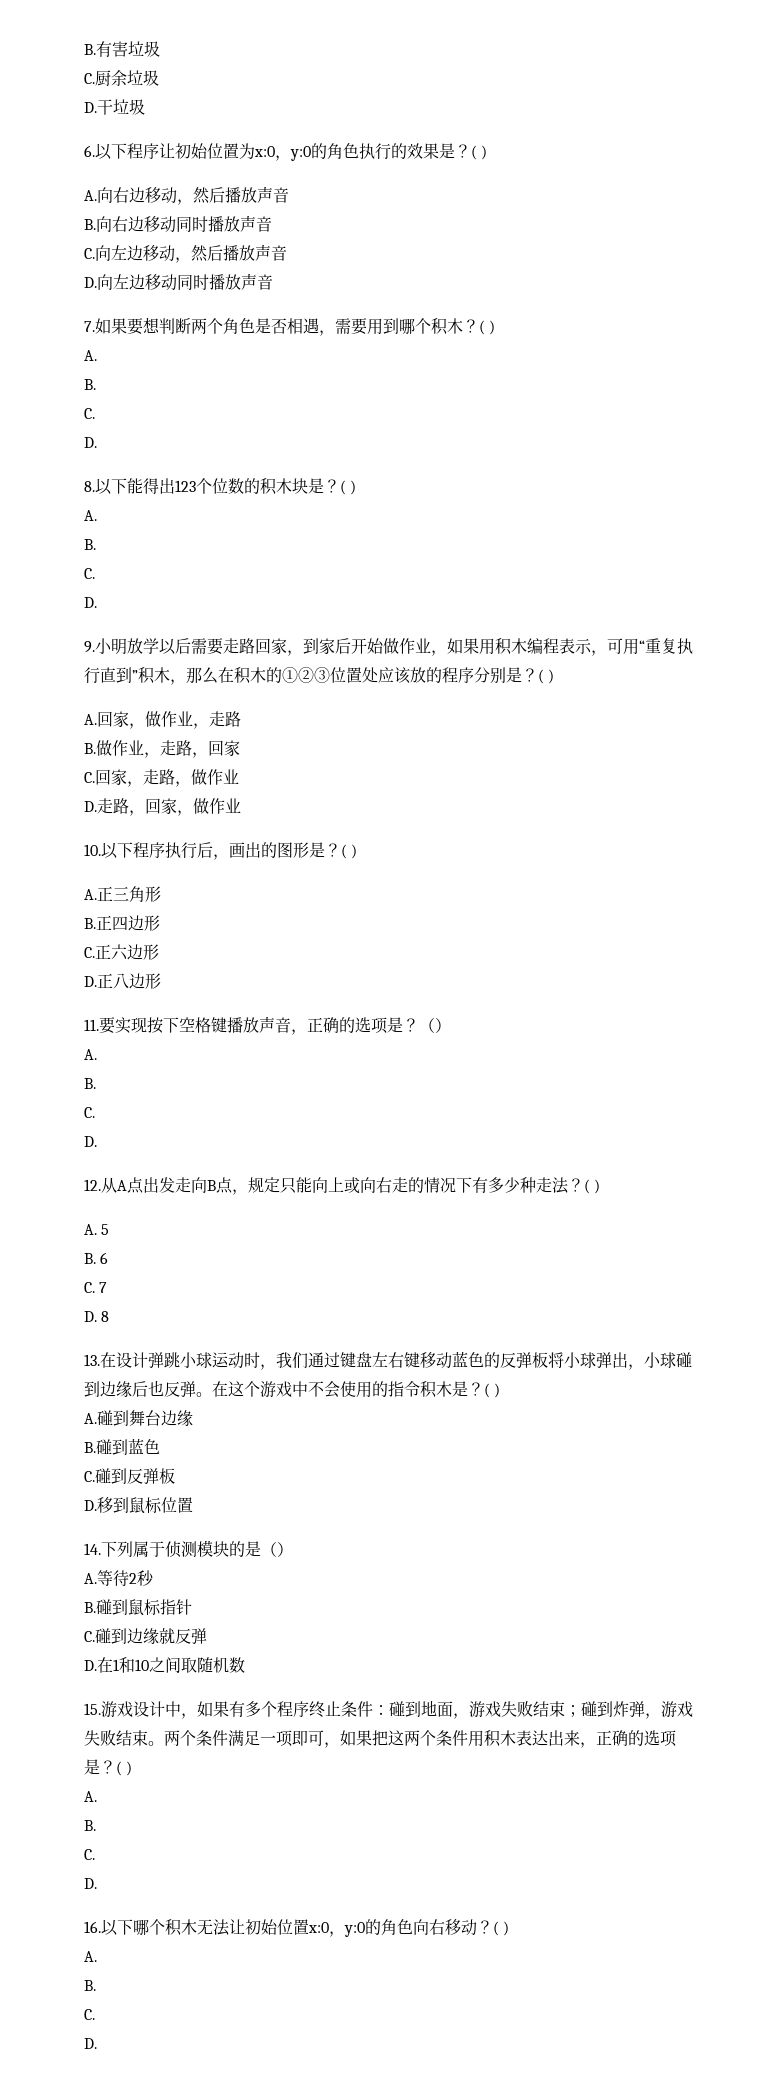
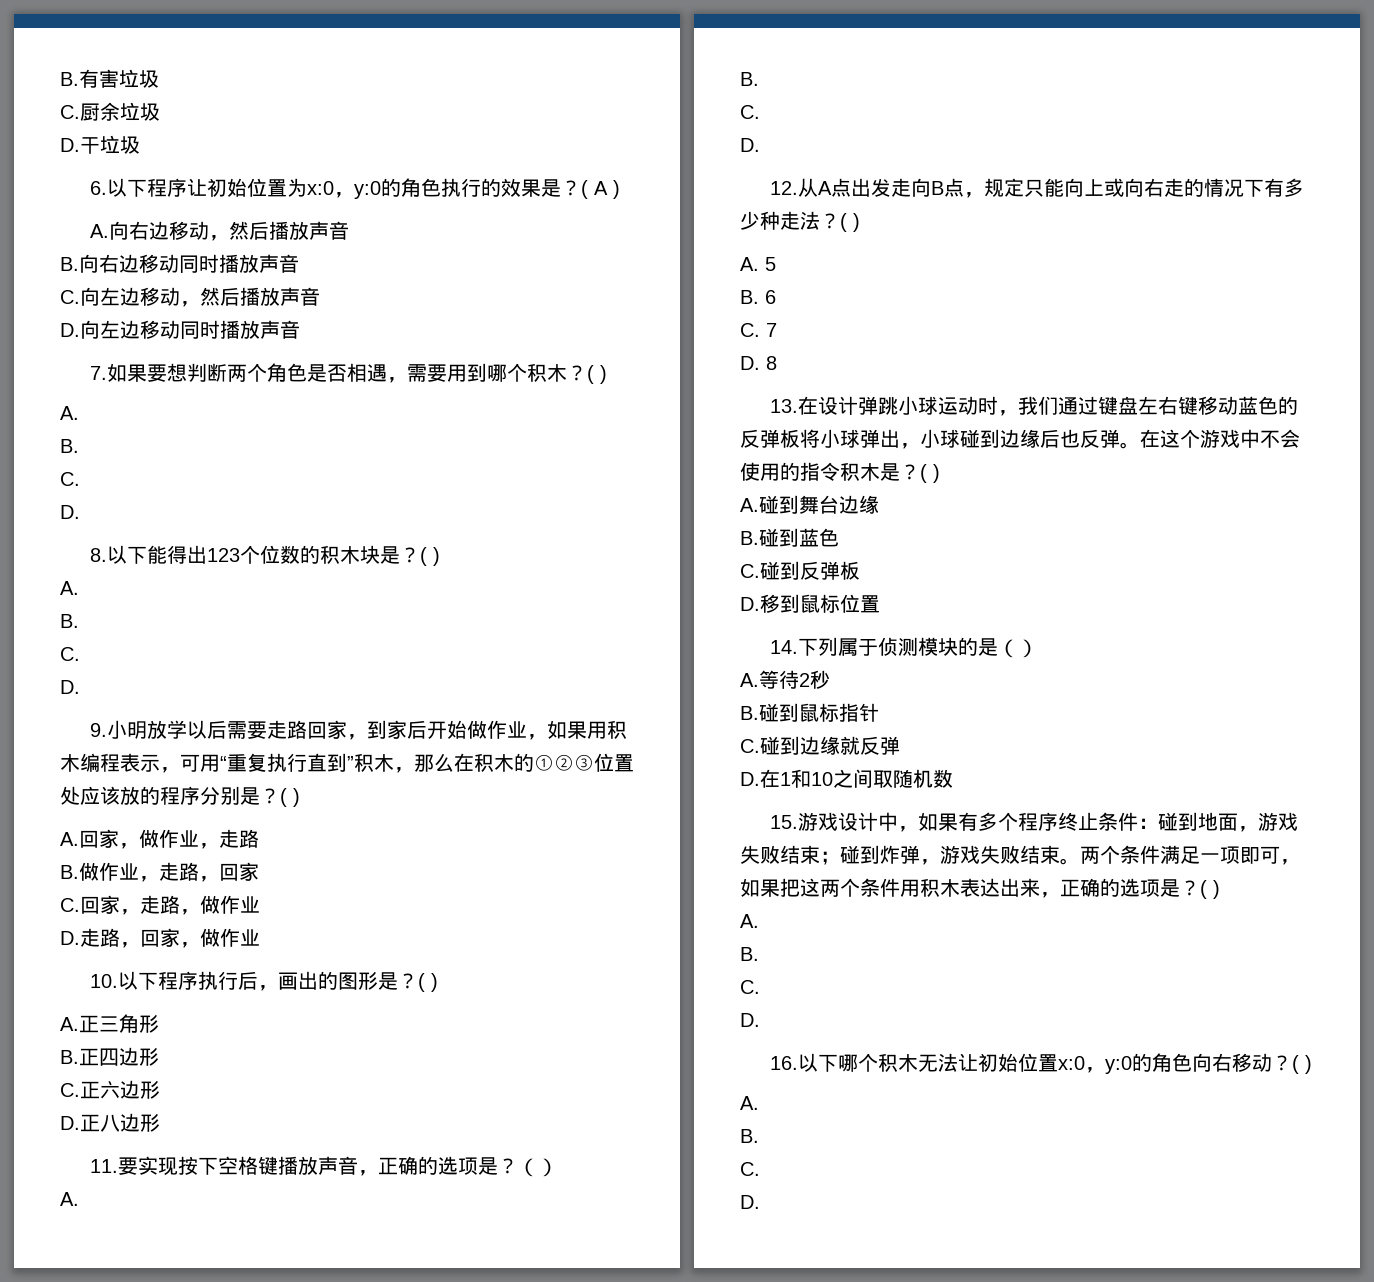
(477, 152) none -> [593,181,608,195] A

